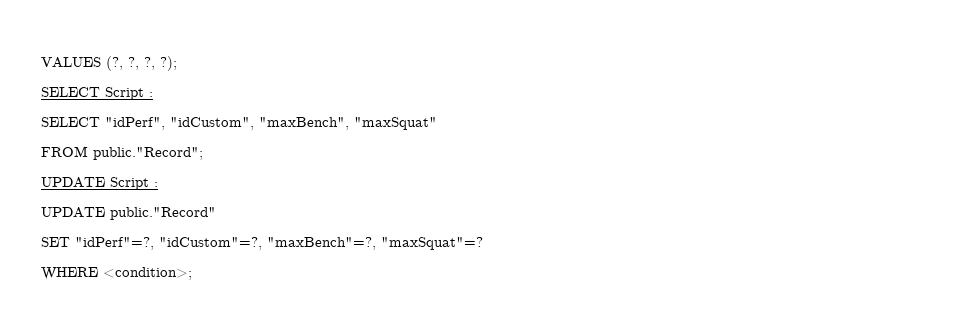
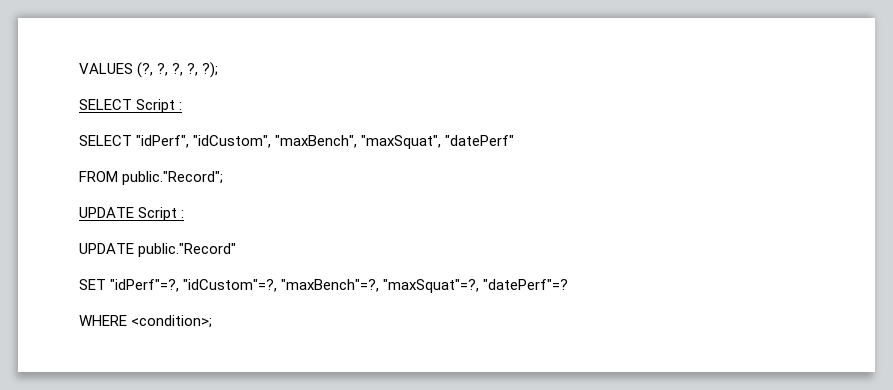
(155, 63) none -> [187,63,199,76] ?,
[354,117,437,130] "maxSquat" -> [361,135,515,149] "maxSquat", "datePerf"
[381,237,483,250] "maxSquat"=? -> [383,279,569,293] "maxSquat"=?, "datePerf"=?

